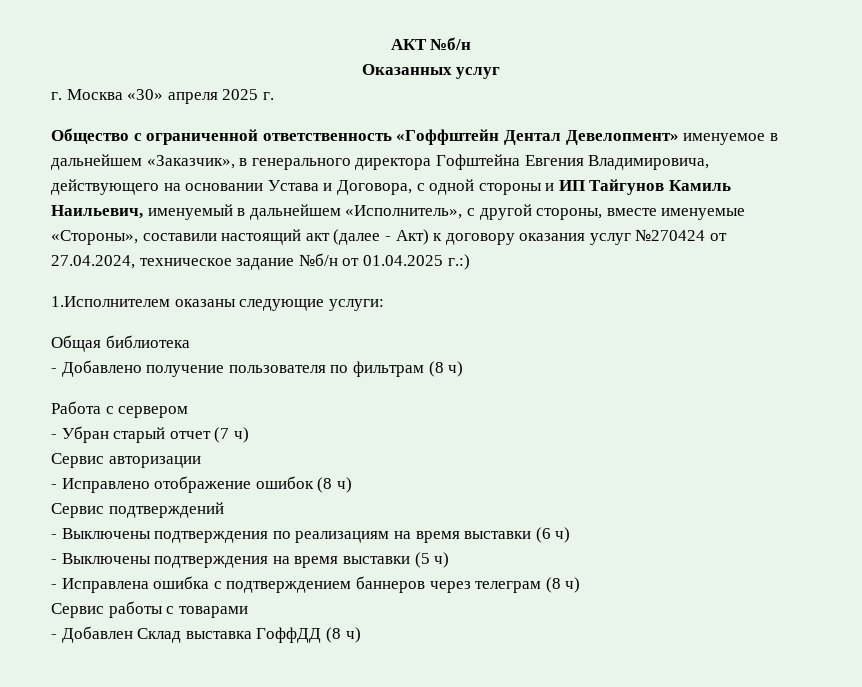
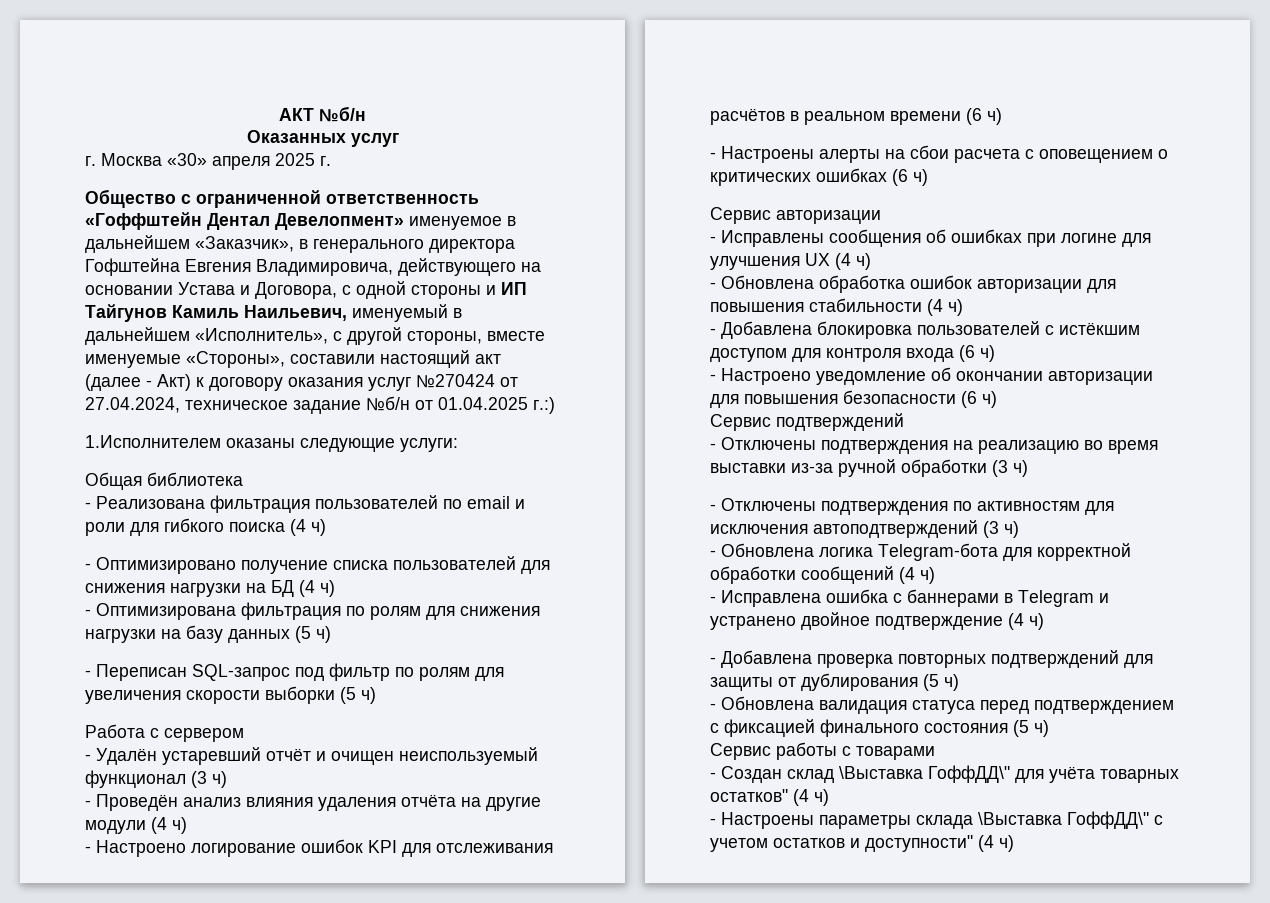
[61,360,444,377] Добавлено получение пользователя по фильтрам (8 -> [96,495,525,513] [85,518,326,536] [85,556,550,574] [85,580,335,597] [85,602,540,620] [85,625,331,643] [85,663,504,681] [85,686,356,704] Реализована фильтрация пользователей по email и роли для гибкого поиска (4 ч) // - Оптимизировано получение списка пользователей для снижения нагрузки на БД (4 ч) // - Оптимизирована фильтрация по ролям для снижения нагрузки на базу данных (5 ч) // - Переписан SQL-запрос под фильтр по ролям для увеличения скорости выборки (5
[61,426,249,443] [51,453,201,468] [51,476,352,493] [51,502,224,518] [51,527,571,543] [51,552,430,568] Убран старый отчет (7 ч) // Сервис авторизации // - Исправлено отображение ошибок (8 ч) // Сервис подтверждений // - Выключены подтверждения по реализациям на время выставки (6 ч) // - Выключены подтверждения на время выставки (5 -> [96,747,538,765] [85,770,227,788] [85,794,541,811] [85,817,187,834] [85,839,553,857] [710,108,1002,125] [710,145,1168,163] [710,168,928,186] [710,207,881,224] [710,229,1151,247] [710,253,871,270] [710,275,1116,293] [710,298,963,316] [710,321,1140,339] [710,345,995,362] [710,367,1153,385] [710,390,997,408] [710,413,904,431] [710,437,1158,454] [710,459,1028,477] [710,498,1114,515] [710,520,1019,538] [710,543,1131,561] [710,566,915,584] Удалён устаревший отчёт и очищен неиспользуемый функционал (3 ч) // - Проведён анализ влияния удаления отчёта на другие модули (4 ч) // - Настроено логирование ошибок KPI для отслеживания расчётов в реальном времени (6 ч) // - Настроены алерты на сбои расчета с оповещением о критических ошибках (6 ч) // Сервис авторизации // - Исправлены сообщения об ошибках при логине для улучшения UX (4 ч) // - Обновлена обработка ошибок авторизации для повышения стабильности (4 ч) // - Добавлена блокировка пользователей с истёкшим доступом для контроля входа (6 ч) // - Настроено уведомление об окончании авторизации для повышения безопасности (6 ч) // Сервис подтверждений // - Отключены подтверждения на реализацию во время выставки из-за ручной обработки (3 ч) // - Отключены подтверждения по активностям для исключения автоподтверждений (3 ч) // - Обновлена логика Telegram-бота для корректной обработки сообщений (4
[226,576,561,593] подтверждением баннеров через телеграм (8 -> [907,589,1109,607] [710,612,1044,630] [710,650,1153,668] [710,673,959,691] [710,696,1174,714] [710,719,1029,737] баннерами в Telegram и устранено двойное подтверждение (4 ч) // - Добавлена проверка повторных подтверждений для защиты от дублирования (5 ч) // - Обновлена валидация статуса перед подтверждением с фиксацией финального состояния (5
[61,626,341,643] Добавлен Склад выставка ГоффДД (8 -> [721,765,1179,783] [710,789,829,806] [710,811,1163,829] [710,835,994,852] Создан склад \Выставка ГоффДД\" для учёта товарных остатков" (4 ч) // - Настроены параметры склада \Выставка ГоффДД\" с учетом остатков и доступности" (4

